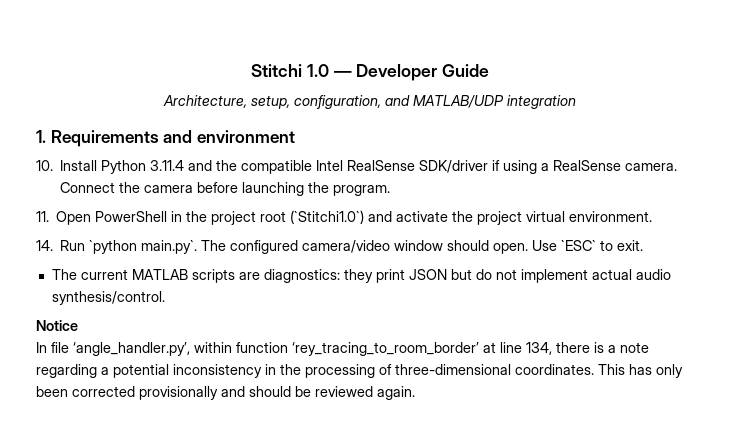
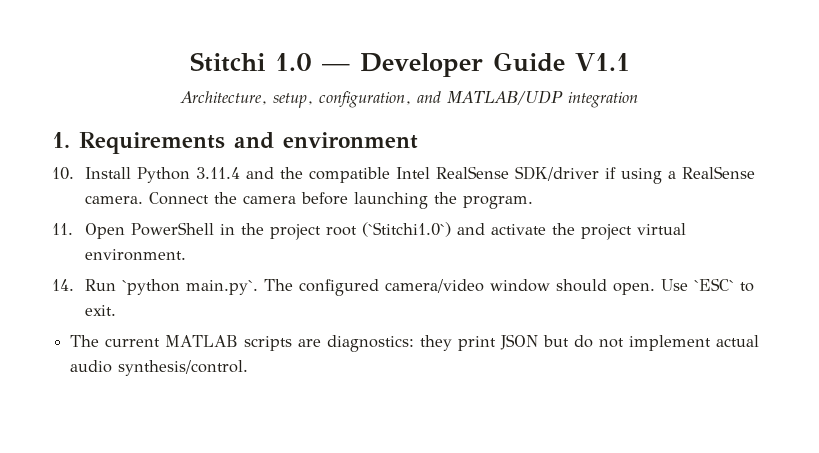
(489, 70) none -> [574,53,630,71] V1.1
[36,320,78,331] [36,342,649,356] [36,364,683,378] [36,386,415,400] // Notice // In file ‘angle_handler.py’, within function ‘rey_tracing_to_room_border’ at line 134, there is a note regarding a potential inconsistency in the processing of three-dimensional coordinates. This has only been corrected provisionally and should be reviewed again. -> (249, 368) none

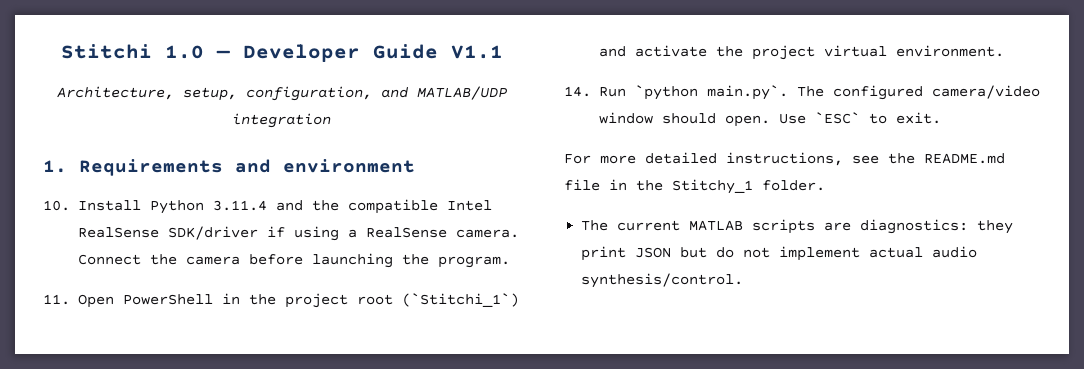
[361,222,451,237] (`Stitchi1.0`) -> [401,293,519,307] (`Stitchi_1`)
(116, 310) none -> [564,152,1005,166] [564,179,825,194] // For more detailed instructions, see the README.md file in the Stitchy_1 folder.

